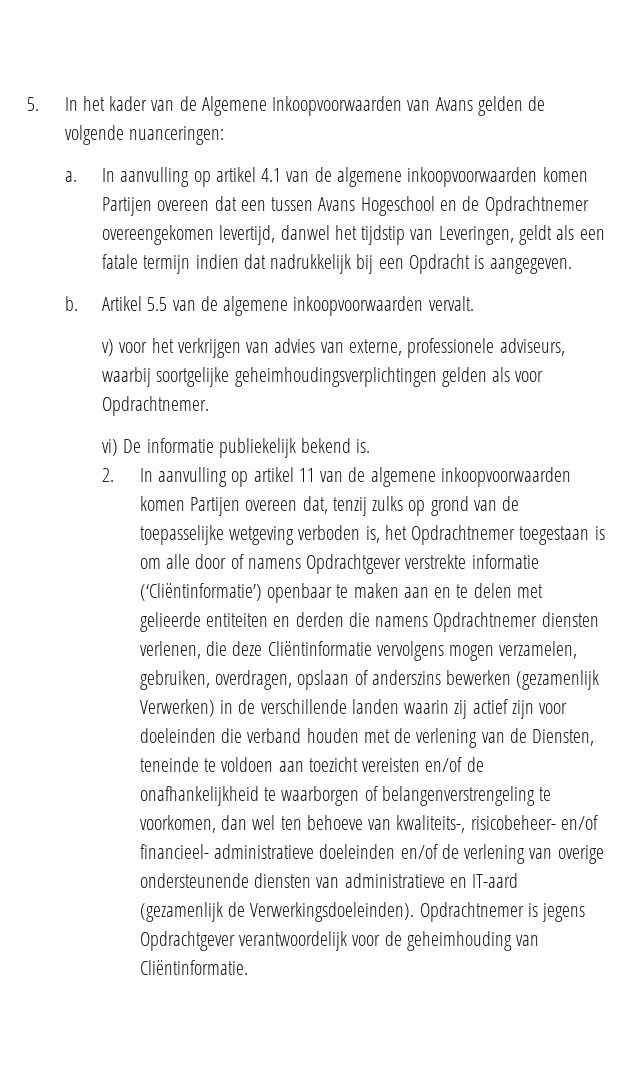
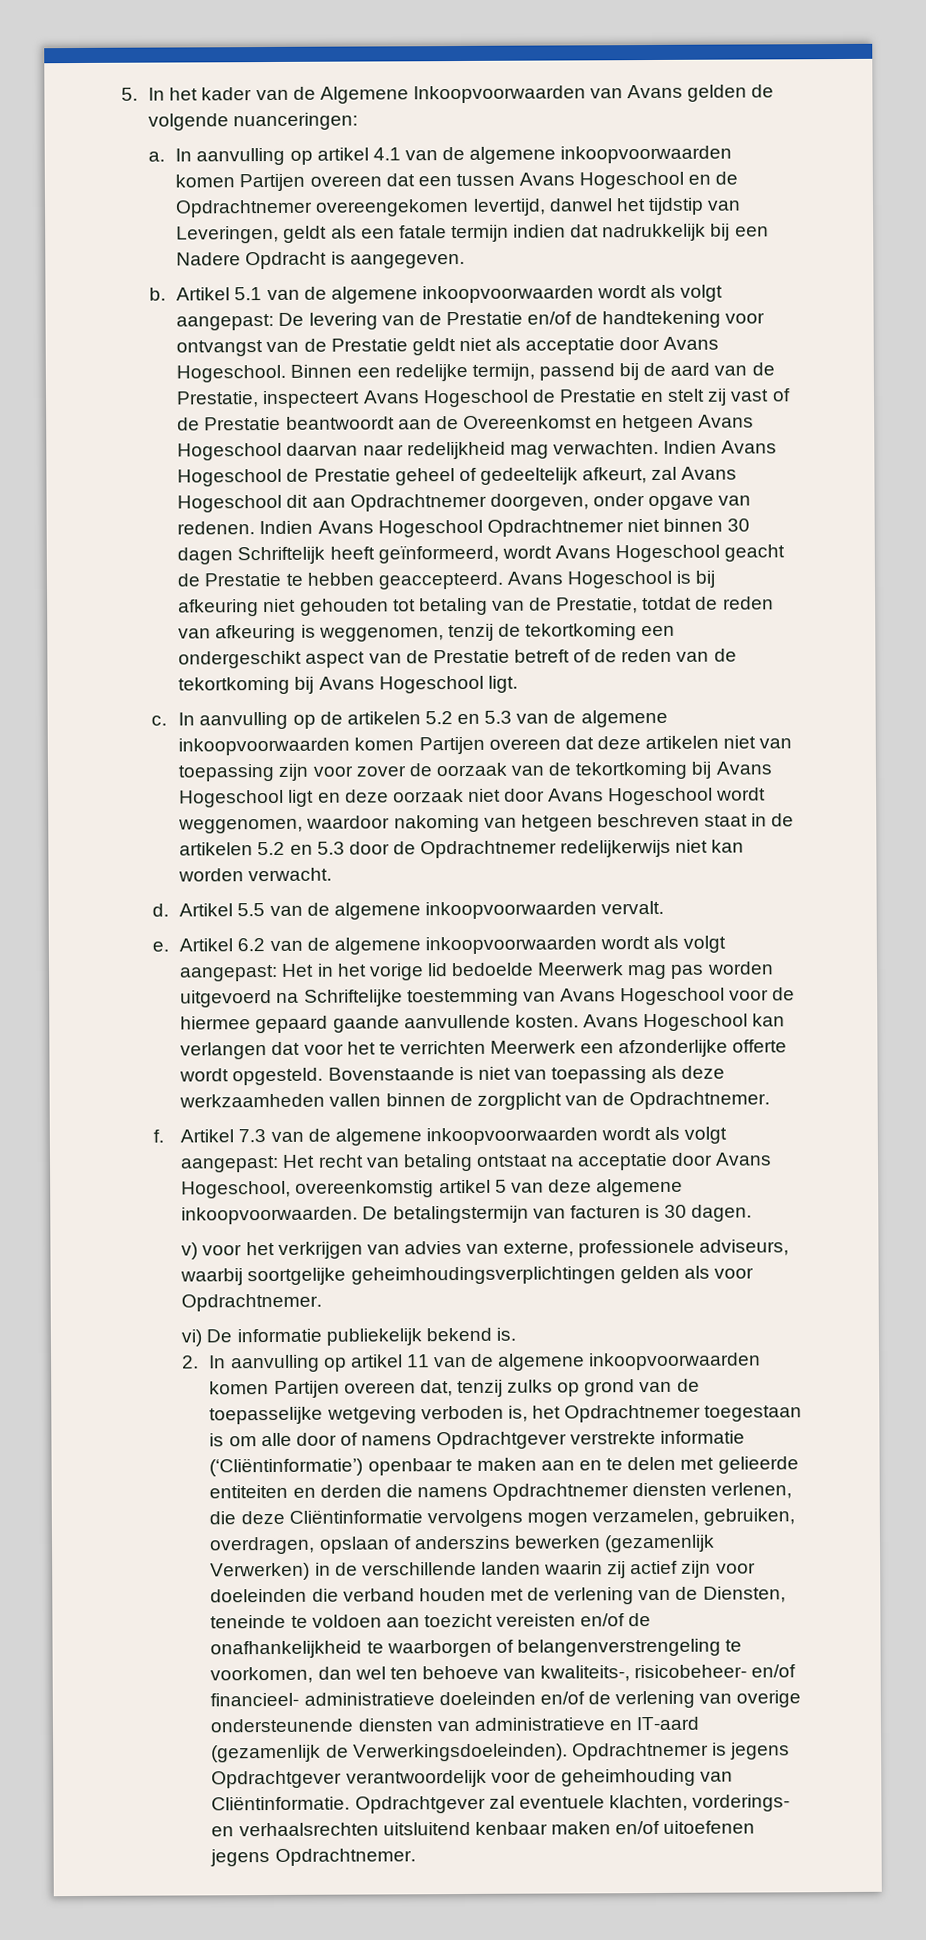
(404, 263) none -> [176,252,242,266] Nadere
(143, 303) none -> [234,284,724,304] [176,310,766,331] [176,336,720,357] [176,362,775,383] [176,388,791,409] [177,414,755,433] [177,440,778,461] [177,466,738,487] [177,493,752,513] [177,518,751,538] [177,544,786,565] [177,570,717,590] [178,596,774,617] [178,623,676,643] [178,648,737,669] [178,675,518,695] [151,709,668,730] [178,735,793,756] [178,761,772,782] [179,787,767,808] [178,813,795,834] [179,839,745,859] [178,867,333,882] [152,903,234,917] 5.1 van de algemene inkoopvoorwaarden wordt als volgt aangepast: De levering van de Prestatie en/of de handtekening voor ontvangst van de Prestatie geldt niet als acceptatie door Avans Hogeschool. Binnen een redelijke termijn, passend bij de aard van de Prestatie, inspecteert Avans Hogeschool de Prestatie en stelt zij vast of de Prestatie beantwoordt aan de Overeenkomst en hetgeen Avans Hogeschool daarvan naar redelijkheid mag verwachten. Indien Avans Hogeschool de Prestatie geheel of gedeeltelijk afkeurt, zal Avans Hogeschool dit aan Opdrachtnemer doorgeven, onder opgave van redenen. Indien Avans Hogeschool Opdrachtnemer niet binnen 30 dagen Schriftelijk heeft geïnformeerd, wordt Avans Hogeschool geacht de Prestatie te hebben geaccepteerd. Avans Hogeschool is bij afkeuring niet gehouden tot betaling van de Prestatie, totdat de reden van afkeuring is weggenomen, tenzij de tekortkoming een ondergeschikt aspect van de Prestatie betreft of de reden van de tekortkoming bij Avans Hogeschool ligt. // c. In aanvulling op de artikelen 5.2 en 5.3 van de algemene inkoopvoorwaarden komen Partijen overeen dat deze artikelen niet van toepassing zijn voor zover de oorzaak van de tekortkoming bij Avans Hogeschool ligt en deze oorzaak niet door Avans Hogeschool wordt weggenomen, waardoor nakoming van hetgeen beschreven staat in de artikelen 5.2 en 5.3 door de Opdrachtnemer redelijkerwijs niet kan worden verwacht. // d. Artikel
(474, 303) none -> [152,935,727,955] [179,961,774,982] [180,987,796,1008] [180,1013,786,1034] [180,1039,788,1060] [179,1065,726,1086] [179,1091,771,1110] [153,1126,728,1146] [180,1152,773,1173] [181,1178,684,1199] [181,1204,753,1225] // e. Artikel 6.2 van de algemene inkoopvoorwaarden wordt als volgt aangepast: Het in het vorige lid bedoelde Meerwerk mag pas worden uitgevoerd na Schriftelijke toestemming van Avans Hogeschool voor de hiermee gepaard gaande aanvullende kosten. Avans Hogeschool kan verlangen dat voor het te verrichten Meerwerk een afzonderlijke offerte wordt opgesteld. Bovenstaande is niet van toepassing als deze werkzaamheden vallen binnen de zorgplicht van de Opdrachtnemer. // f. Artikel 7.3 van de algemene inkoopvoorwaarden wordt als volgt aangepast: Het recht van betaling ontstaat na acceptatie door Avans Hogeschool, overeenkomstig artikel 5 van deze algemene inkoopvoorwaarden. De betalingstermijn van facturen is 30 dagen.
(248, 967) none -> [354,1794,791,1814] [211,1820,756,1837] [210,1848,416,1867] Opdrachtgever zal eventuele klachten, vorderings- en verhaalsrechten uitsluitend kenbaar maken en/of uitoefenen jegens Opdrachtnemer.

